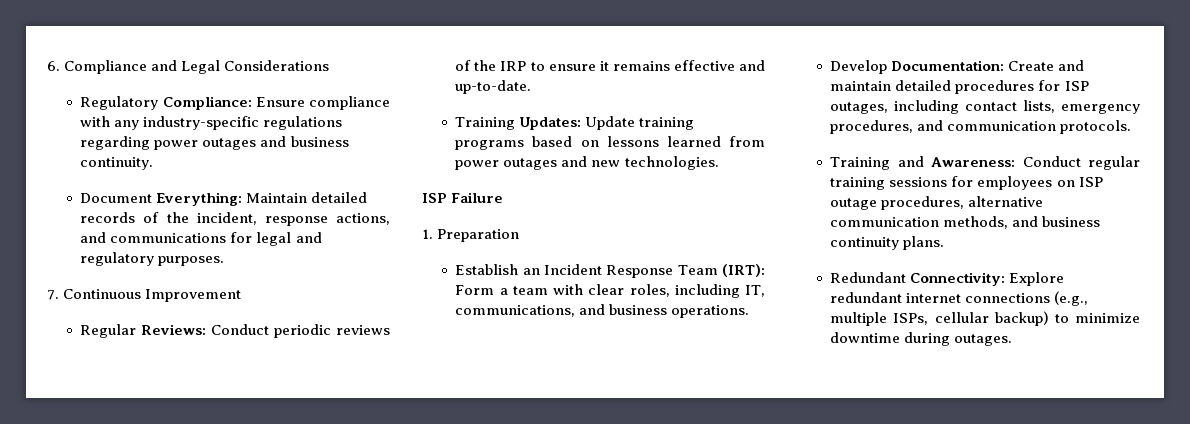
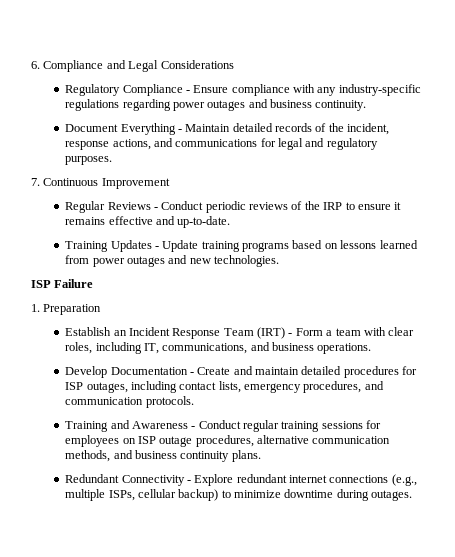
[162,96,252,110] Compliance: -> [122,84,190,96] Compliance -
[156,192,243,206] Everything: -> [120,123,182,135] Everything -
[141,324,207,335] Reviews: -> [107,202,158,210] Reviews -
[519,117,582,130] Updates: -> [110,240,159,252] Updates -
[722,264,765,277] (IRT): -> [257,327,293,339] (IRT) -
[891,60,1005,71] Documentation: -> [110,367,194,375] Documentation -
[931,157,1016,167] Awareness: -> [131,421,196,429] Awareness -
[910,272,1006,286] Connectivity: -> [121,475,191,486] Connectivity -

